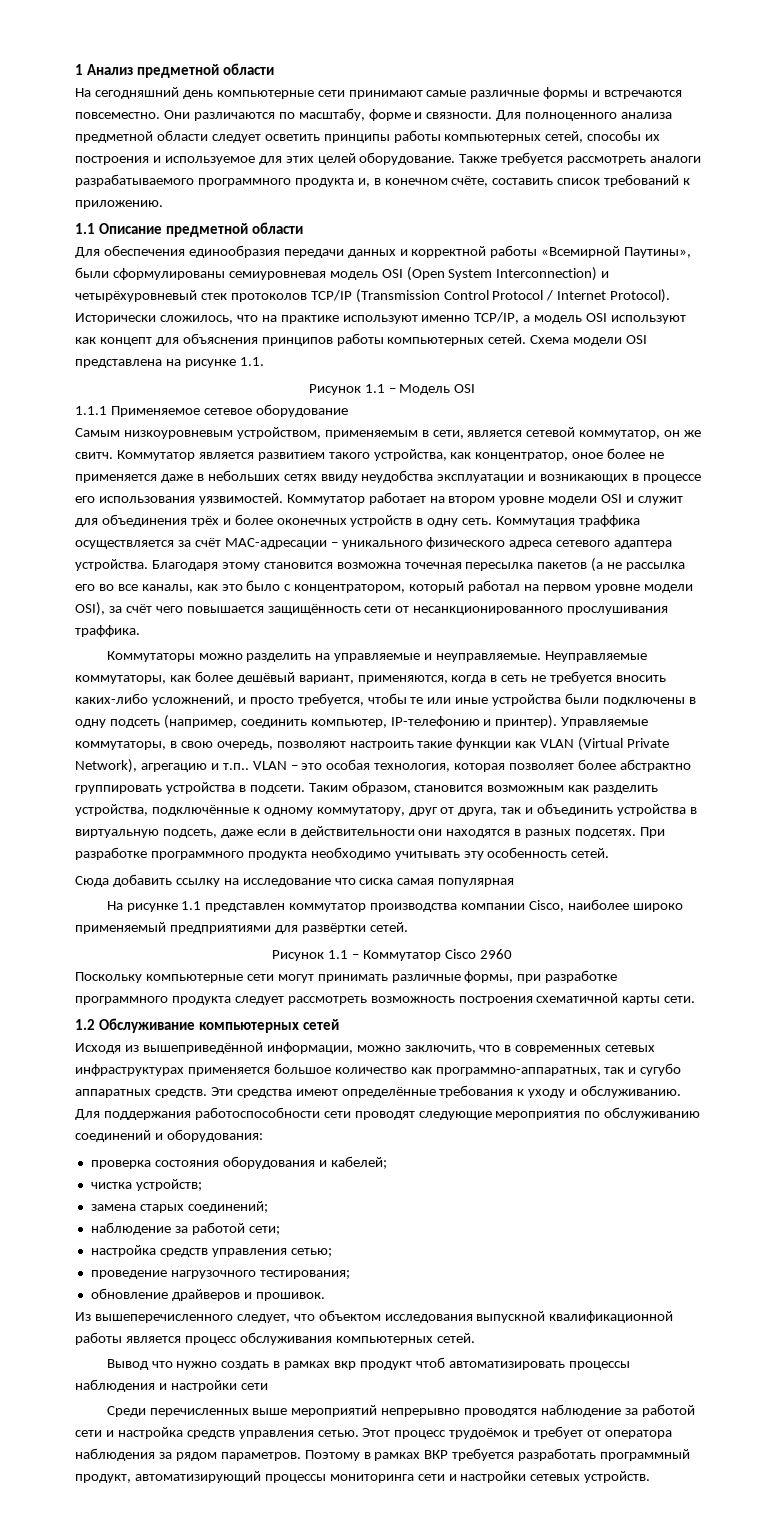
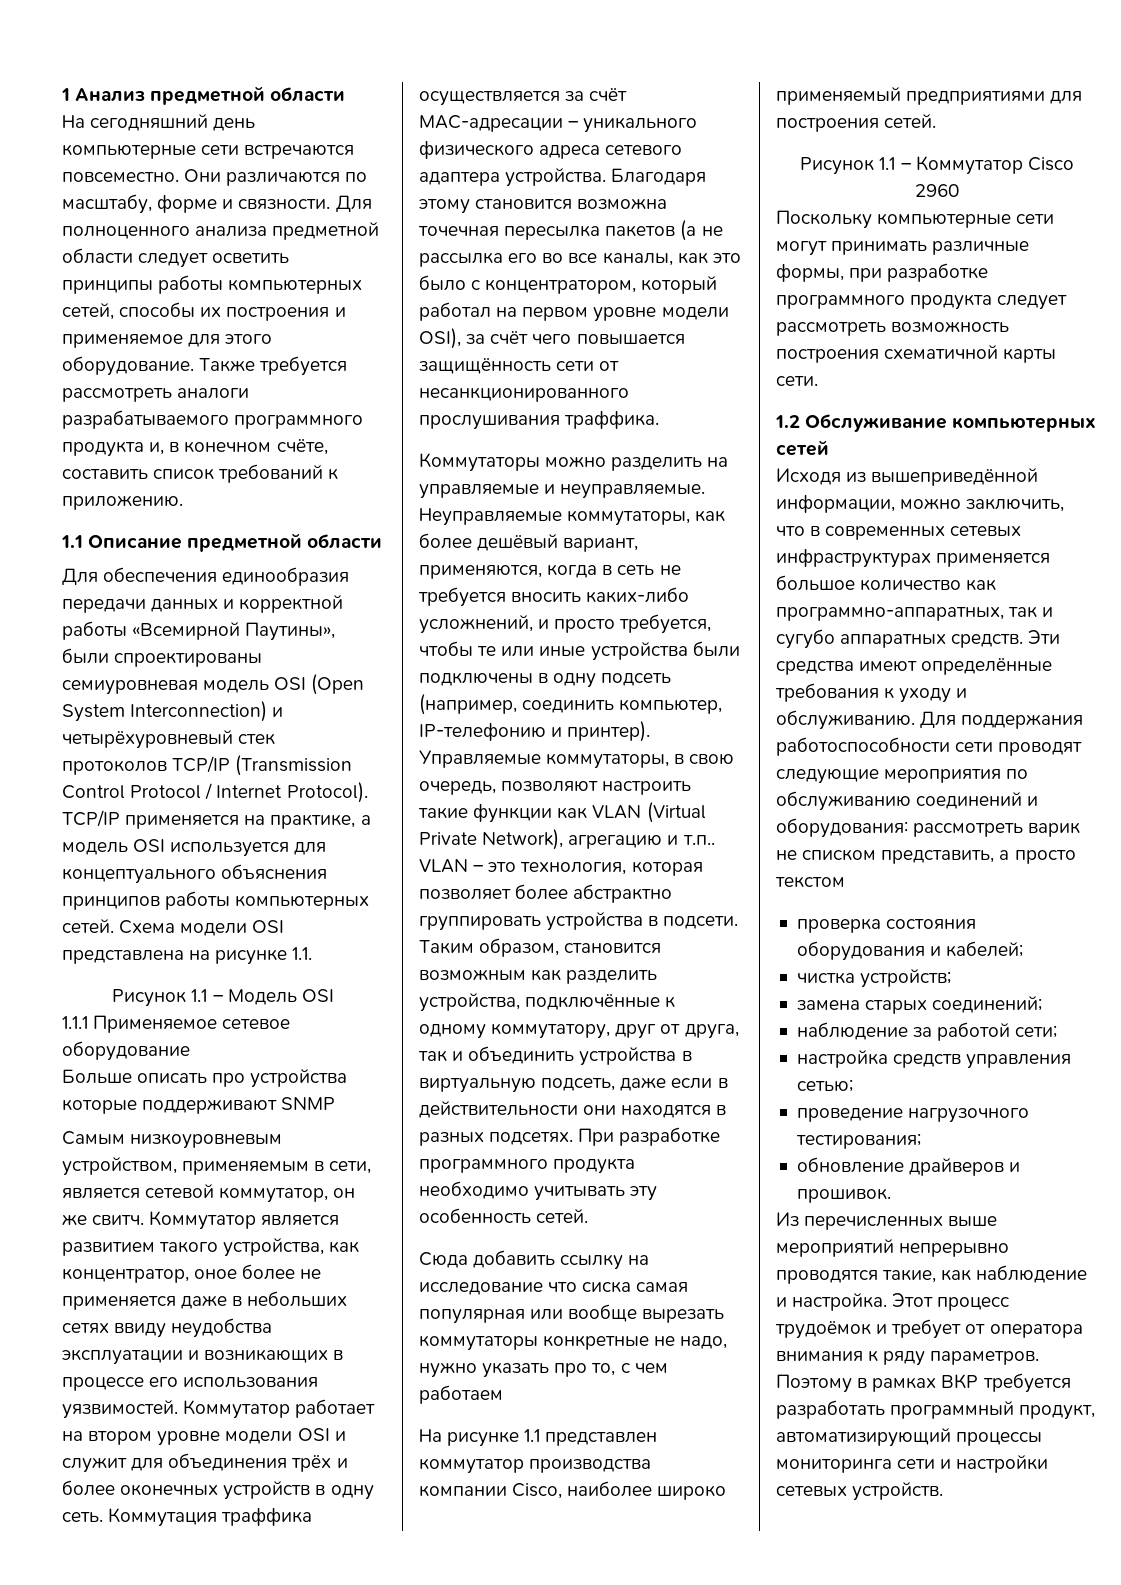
[348,87,601,99] принимают самые различные формы и -> (240, 150) none
[164,153,356,165] используемое для этих целей -> [62,334,273,348] применяемое для этого
[112,268,225,280] сформулированы -> [114,652,263,667] спроектированы
[75,312,687,324] [75,337,179,346] Исторически сложилось, что на практике используют именно TCP/IP, а модель OSI используют как концепт для -> [62,810,371,829] [62,839,327,857] [62,868,216,884] TCP/IP применяется на практике, а модель OSI используется для концептуального
(348, 410) none -> [62,1069,348,1088] [62,1097,336,1114] // Больше описать про устройства которые поддерживают SNMP
[326,759,371,770] особая -> (517, 867) none
(515, 882) none -> [530,1304,725,1323] [419,1335,728,1351] [419,1362,668,1378] [419,1385,503,1404] или вообще вырезать коммутаторы конкретные не надо, нужно указать про то, с чем работаем
[301,923,366,934] развёртки -> [776,118,879,132] построения
(263, 1135) none -> [913,822,1081,837] [776,849,1076,864] [775,876,845,888] рассмотреть варик не списком представить, а просто текстом
[94,1310,674,1323] [75,1332,475,1345] [106,1357,630,1370] [75,1379,268,1392] [106,1406,146,1417] вышеперечисленного следует, что объектом исследования выпускной квалификационной работы является процесс обслуживания компьютерных сетей. // Вывод что нужно создать в рамках вкр продукт чтоб автоматизировать процессы наблюдения и настройки сети // Среди -> (799, 1219) none
[541,1404,695,1417] [75,1427,359,1439] наблюдение за работой сети и настройка средств управления сетью. -> [882,1265,1088,1283] [776,1293,888,1311] такие, как наблюдение и настройка.
[75,1448,217,1461] наблюдения за рядом -> [776,1350,926,1366] внимания к ряду

